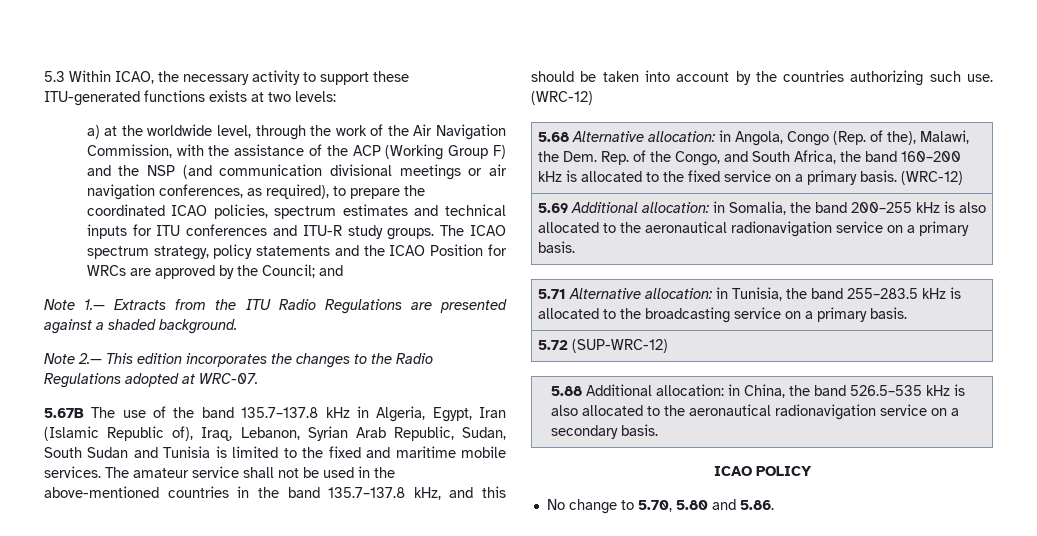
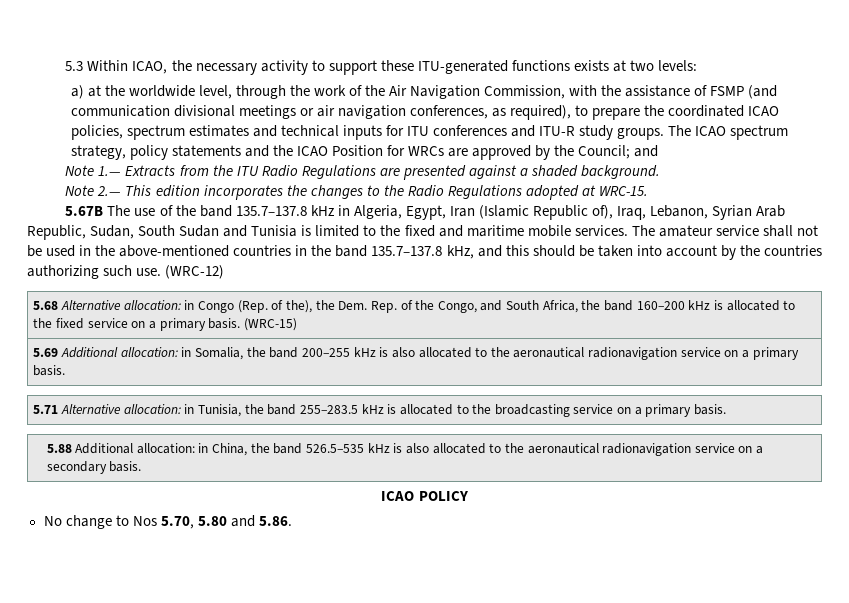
[326,144,506,160] [86,165,176,176] the ACP (Working Group F) and the NSP -> [710,86,745,96] FSMP
[199,373,258,384] WRC-07. -> [599,186,649,196] WRC-15.
[734,131,783,146] Angola, -> (195, 305) none
[919,130,969,144] Malawi, -> (312, 306) none
[900,171,963,185] (WRC-12) -> [243,318,297,331] (WRC-15)
[537,339,668,353] // 5.72 (SUP-WRC-12) -> (727, 409) none
(634, 505) none -> [132,516,157,526] Nos

